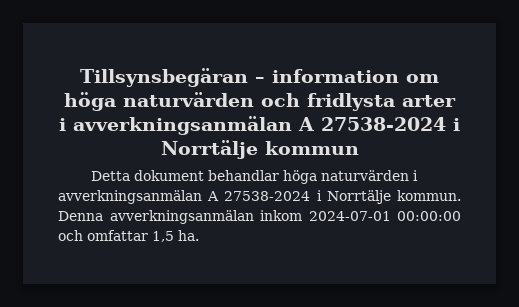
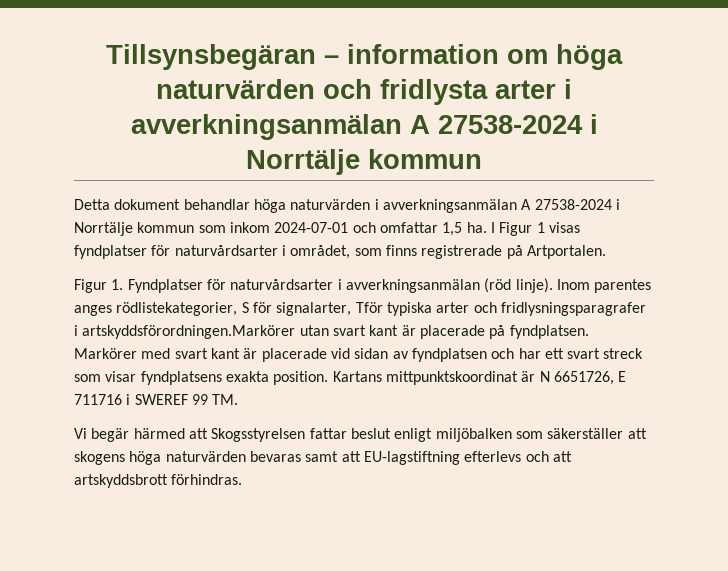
[396,190,461,201] [58,210,254,224] kommun. Denna avverkningsanmälan -> [137,222,226,233] kommun som
[397,211,461,221] 00:00:00 -> (349, 227) none
(199, 235) none -> [490,222,580,236] [74,245,606,259] [74,278,652,293] [74,302,646,316] [74,325,589,339] [74,348,644,362] [74,371,627,385] [74,394,239,405] [74,428,647,442] [74,451,572,465] [74,474,243,488] I Figur 1 visas fyndplatser för naturvårdsarter i området, som finns registrerade på Artportalen. // Figur 1. Fyndplatser för naturvårdsarter i avverkningsanmälan (röd linje). Inom parentes anges rödlistekategorier, S för signalarter, Tför typiska arter och fridlysningsparagrafer i artskyddsförordningen.Markörer utan svart kant är placerade på fyndplatsen. Markörer med svart kant är placerade vid sidan av fyndplatsen och har ett svart streck som visar fyndplatsens exakta position. Kartans mittpunktskoordinat är N 6651726, E 711716 i SWEREF 99 TM. // Vi begär härmed att Skogsstyrelsen fattar beslut enligt miljöbalken som säkerställer att skogens höga naturvärden bevaras samt att EU-lagstiftning efterlevs och att artskyddsbrott förhindras.

